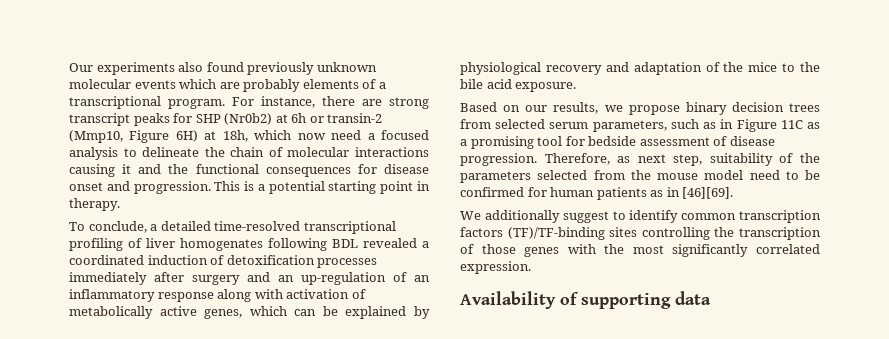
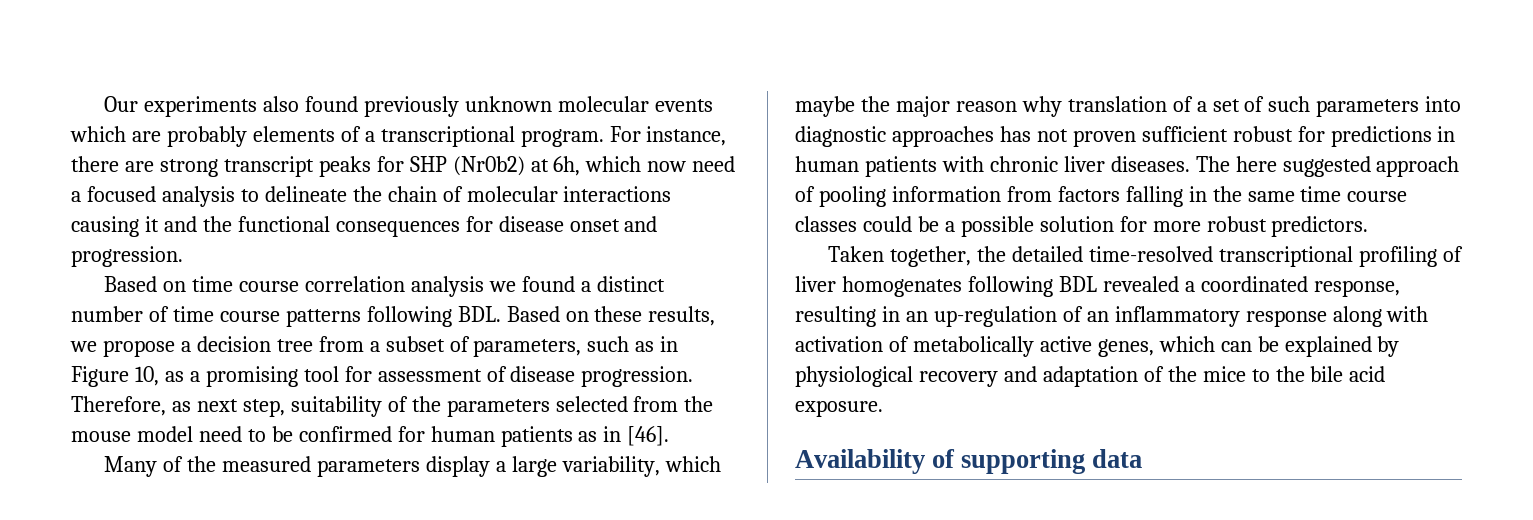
[291,113,383,123] [69,130,248,143] 6h or transin-2 (Mmp10, Figure 6H) at 18h, -> [553,156,581,176] 6h,
[214,181,430,194] [69,198,120,211] [69,221,158,233] This is a potential starting point in therapy. // To conclude, a -> [104,276,665,297] [71,306,716,327] [70,336,679,357] [71,366,694,387] [71,396,714,417] [71,426,670,447] [104,456,721,477] [795,96,1462,117] [795,126,1456,147] [795,156,1460,177] [795,186,1408,207] [795,216,1369,237] [828,246,1006,267] // Based on time course correlation analysis we found a distinct number of time course patterns following BDL. Based on these results, we propose a decision tree from a subset of parameters, such as in Figure 10, as a promising tool for assessment of disease progression. Therefore, as next step, suitability of the parameters selected from the mouse model need to be confirmed for human patients as in [46]. // Many of the measured parameters display a large variability, which maybe the major reason why translation of a set of such parameters into diagnostic approaches has not proven sufficient robust for predictions in human patients with chronic liver diseases. The here suggested approach of pooling information from factors falling in the same time course classes could be a possible solution for more robust predictors. // Taken together, the
[147,255,378,268] [69,272,270,285] induction of detoxification processes immediately after surgery and -> [1313,280,1400,297] [795,306,900,327] response, resulting in
[460,102,820,115] [460,119,820,132] [460,136,775,149] [460,153,820,166] [460,170,820,183] [460,187,734,200] [460,210,821,223] [460,227,821,240] [460,244,820,257] [460,261,531,274] // Based on our results, we propose binary decision trees from selected serum parameters, such as in Figure 11C as a promising tool for bedside assessment of disease progression. Therefore, as next step, suitability of the parameters selected from the mouse model need to be confirmed for human patients as in [46][69]. // We additionally suggest to identify common transcription factors (TF)/TF-binding sites controlling the transcription of those genes with the most significantly correlated expression. -> (883, 408) none

